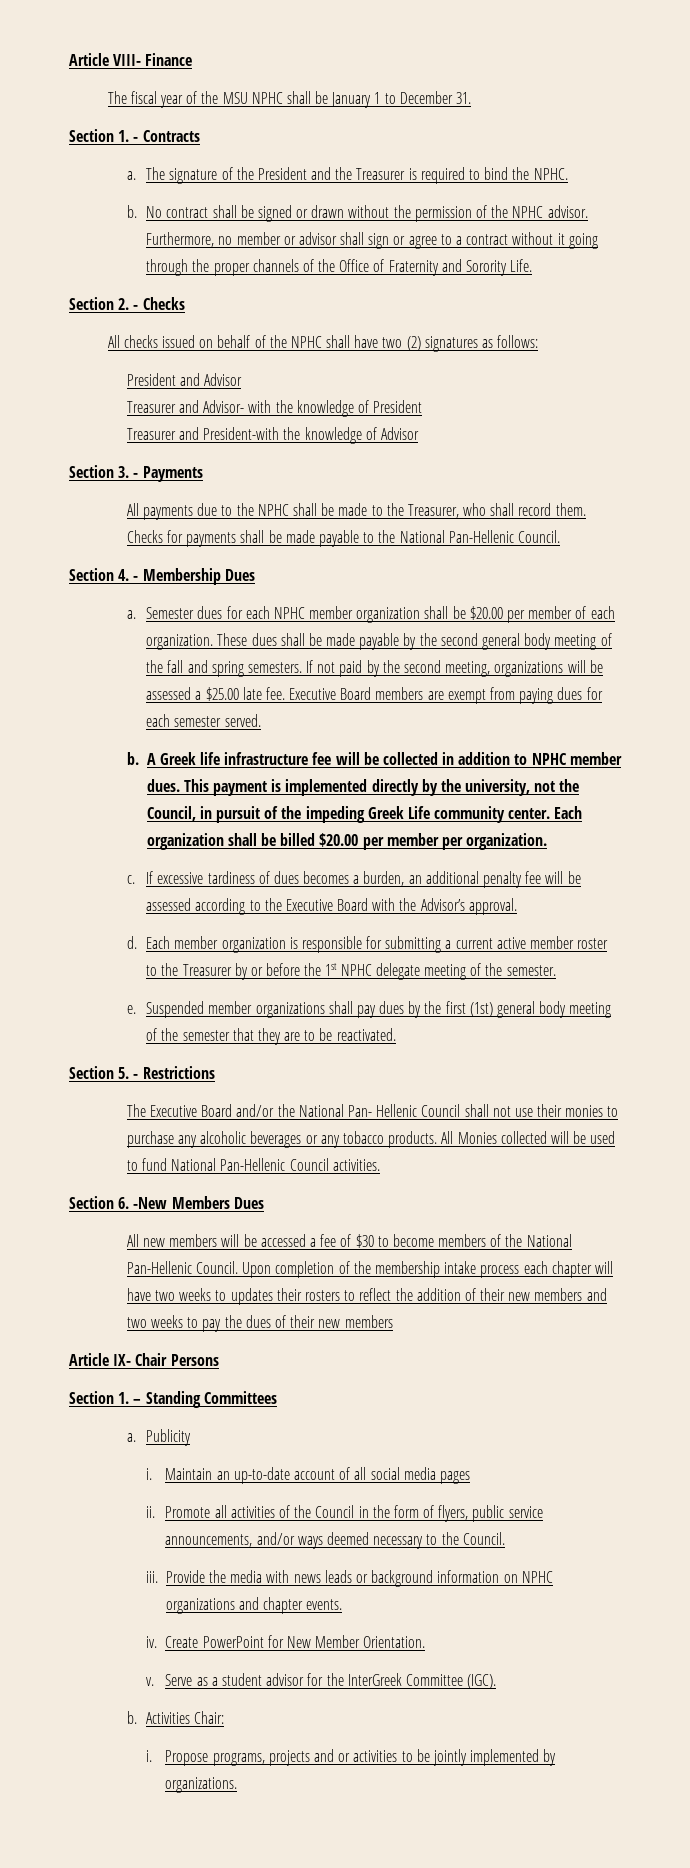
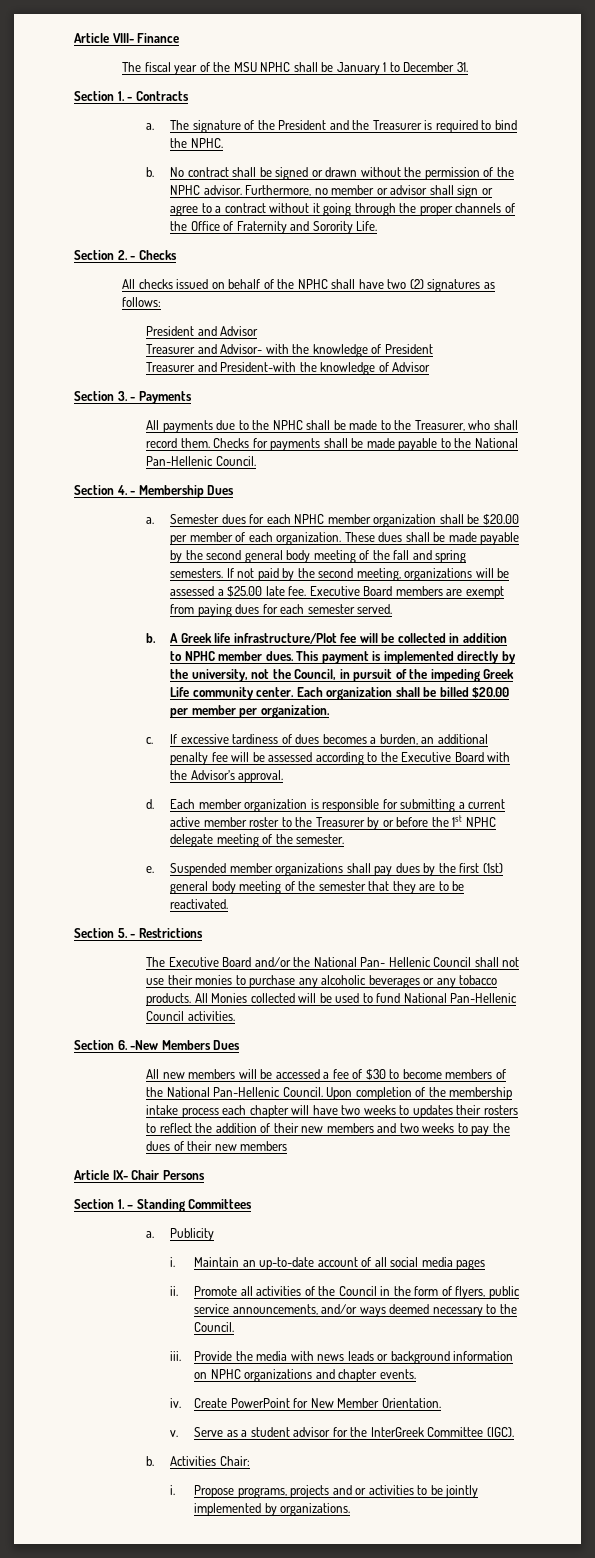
[224,752,309,765] infrastructure -> [233,633,337,644] infrastructure/Plot

